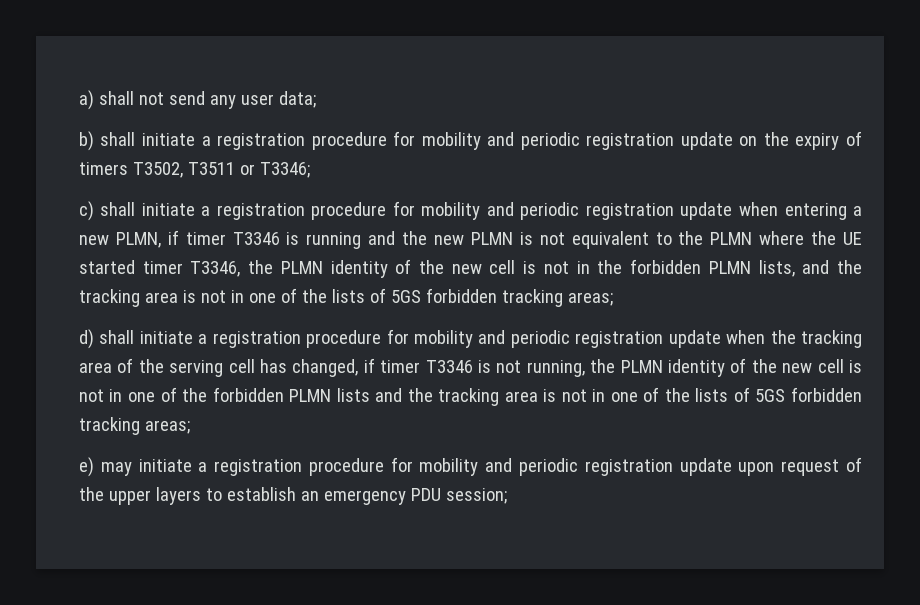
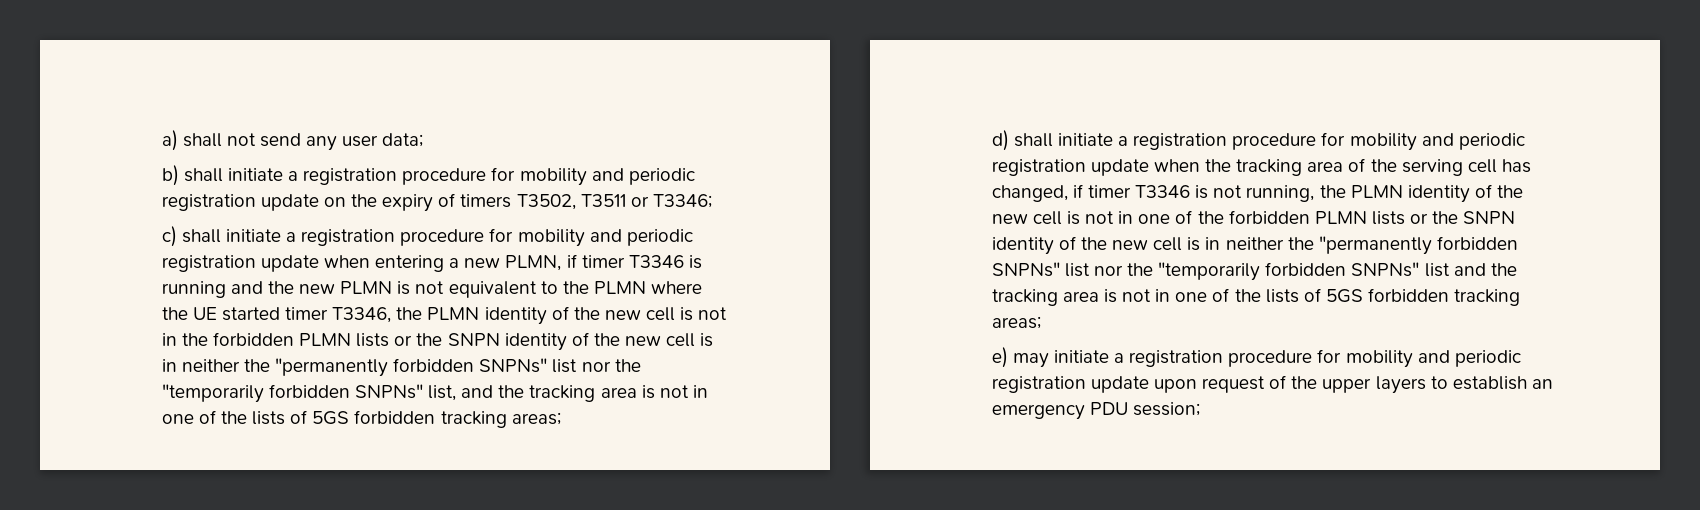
[758,260,795,277] lists, -> [356,332,714,351] [161,358,641,377] [161,384,457,403] lists or the SNPN identity of the new cell is in neither the "permanently forbidden SNPNs" list nor the "temporarily forbidden SNPNs" list,
(370, 395) none -> [1410,211,1516,224] [991,236,1518,255] [991,262,1450,281] or the SNPN identity of the new cell is in neither the "permanently forbidden SNPNs" list nor the "temporarily forbidden SNPNs" list

